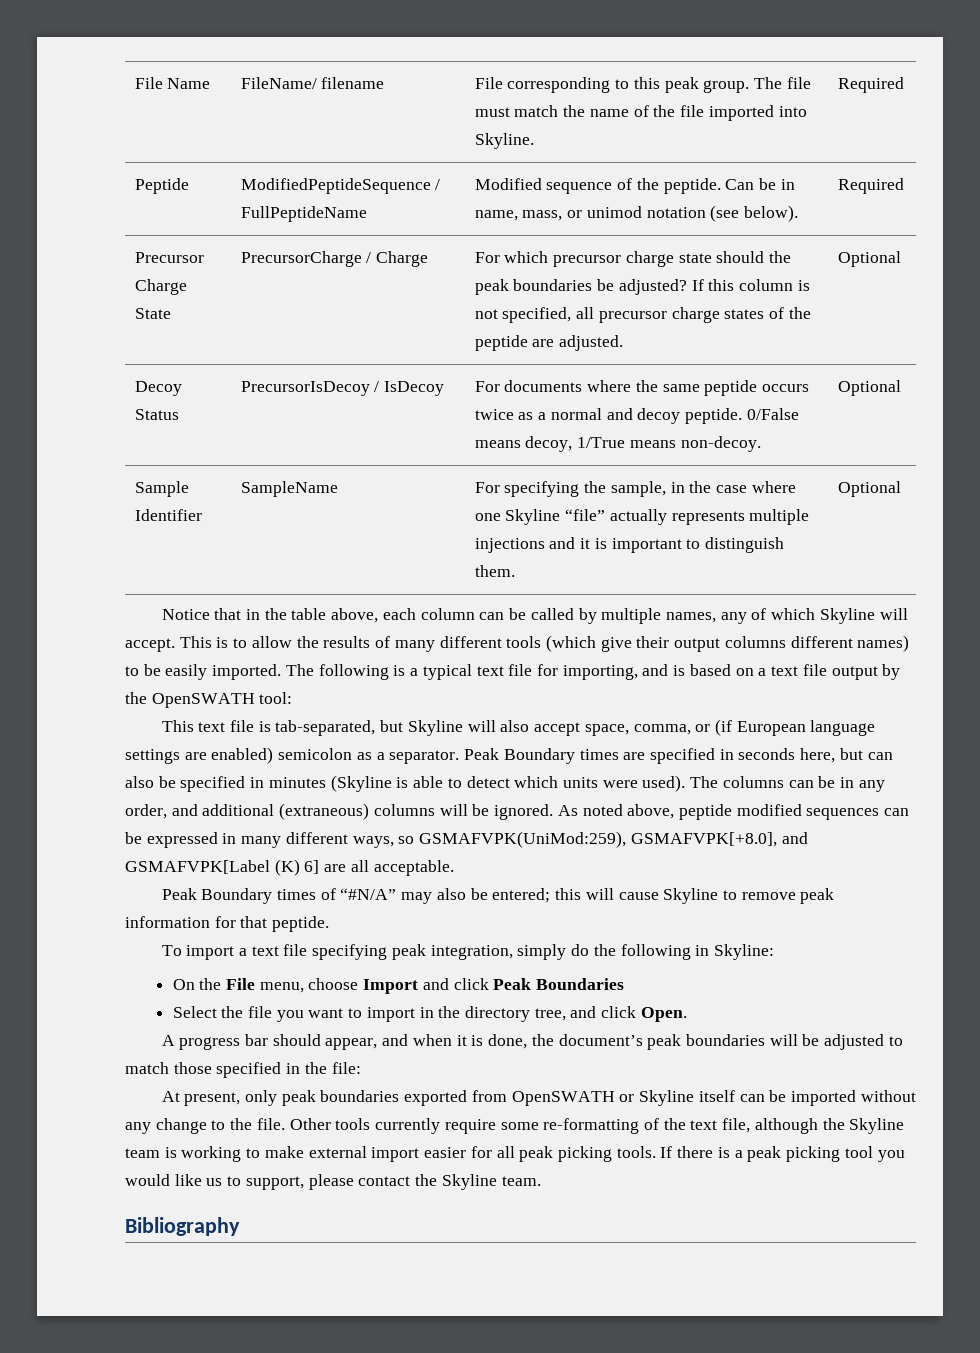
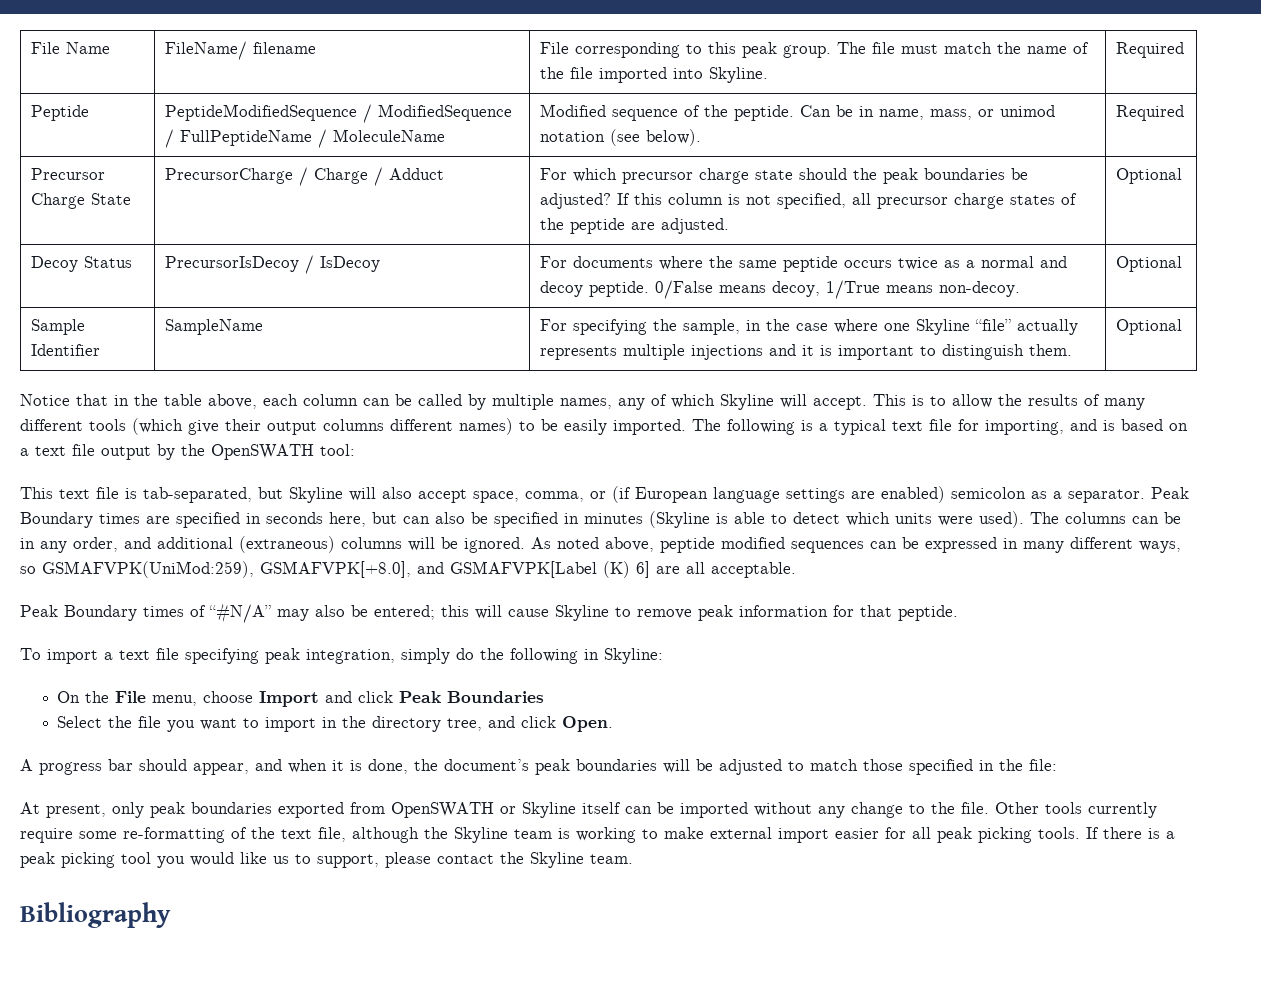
[240,178,431,194] ModifiedPeptideSequence -> [164,104,512,123] PeptideModifiedSequence / ModifiedSequence
(367, 214) none -> [317,129,445,148] / MoleculeName
(429, 259) none -> [373,167,444,186] / Adduct

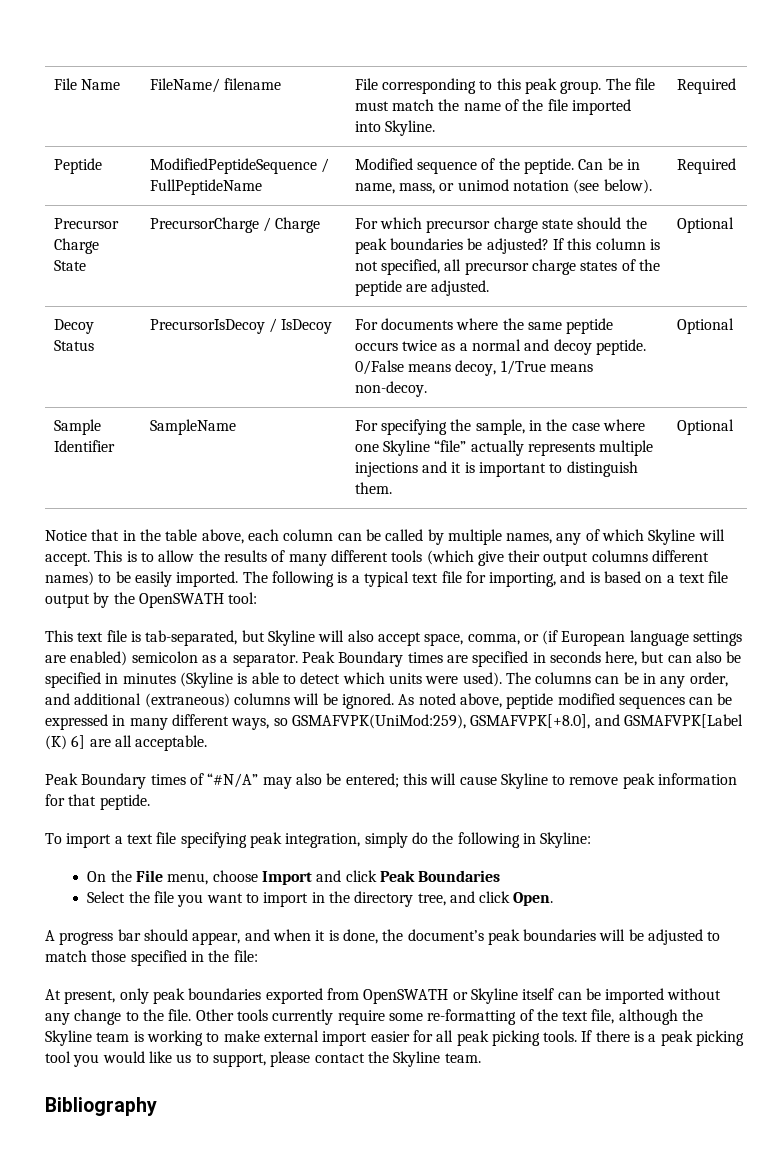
[164,104,512,123] PeptideModifiedSequence / ModifiedSequence -> [149,158,317,174] ModifiedPeptideSequence
[317,129,445,148] / MoleculeName -> (262, 187) none
[373,167,444,186] / Adduct -> (321, 225) none

